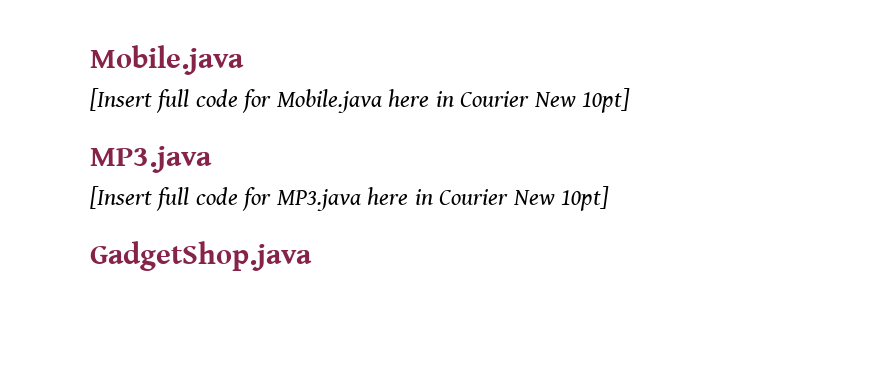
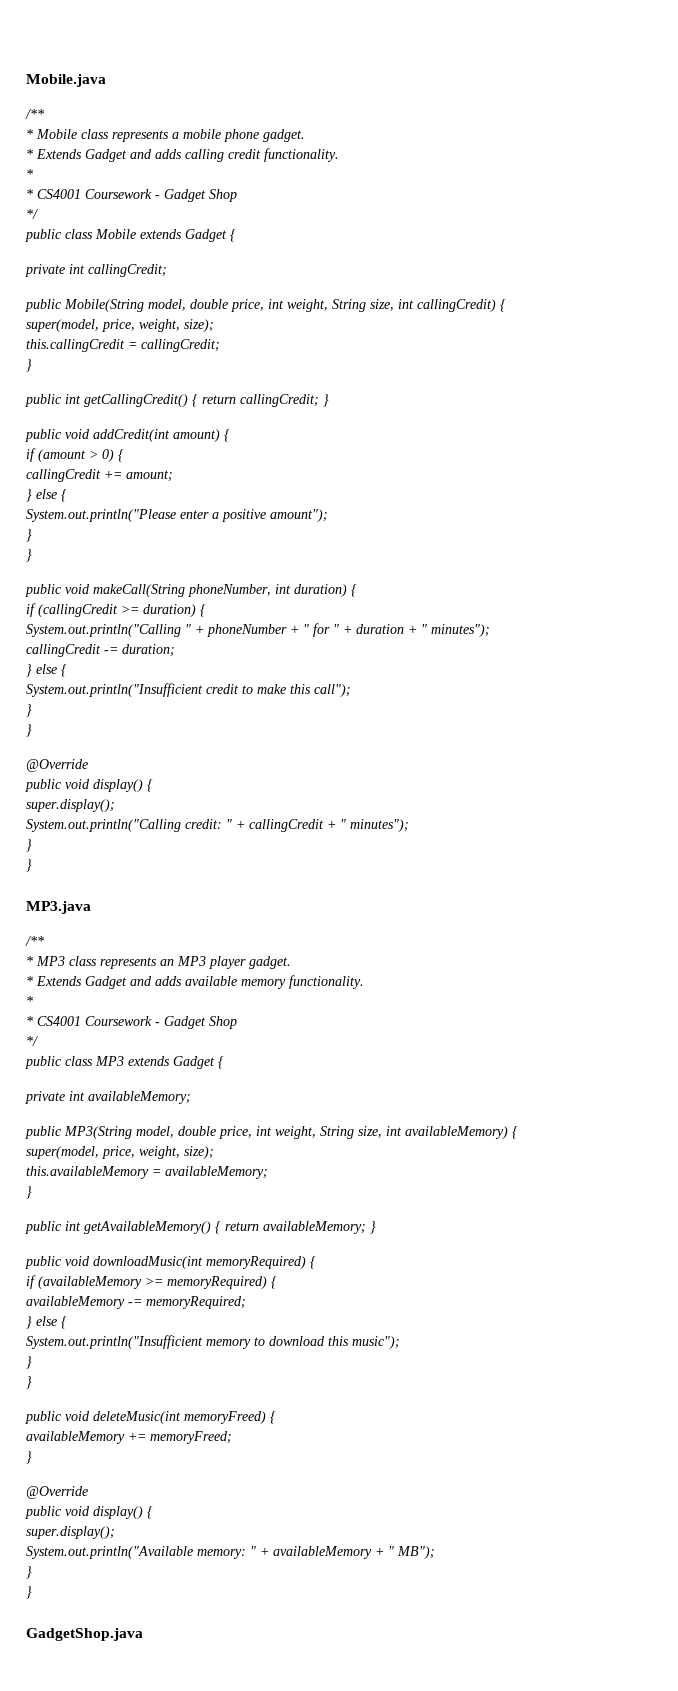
[90,88,631,113] [90,146,212,173] [90,186,610,211] [Insert full code for Mobile.java here in Courier New 10pt] // MP3.java // [Insert full code for MP3.java here in Courier New 10pt] -> [25,109,44,119] [26,129,305,142] [26,148,339,162] [26,169,33,179] [26,189,237,202] [26,209,38,219] [25,229,236,242] [25,264,167,277] [25,299,506,312] [26,319,214,332] [26,339,220,352] [26,359,32,372] [25,394,329,407] [25,429,230,442] [26,448,124,462] [26,469,173,482] [26,489,67,502] [26,509,328,522] [26,529,32,542] [26,549,32,562] [25,584,357,597] [26,603,206,617] [26,623,490,637] [26,644,175,657] [26,664,67,677] [26,683,351,697] [26,704,32,717] [26,724,32,737] [26,759,88,772] [25,779,153,792] [26,799,115,812] [26,819,409,832] [26,839,32,852] [26,859,32,872] [26,901,91,914] [25,936,44,946] [26,956,291,969] [26,975,364,989] [26,996,33,1006] [26,1016,237,1029] [26,1036,38,1046] [25,1056,224,1069] [25,1091,191,1104] [25,1126,518,1139] [26,1146,214,1159] [26,1166,268,1179] [26,1186,32,1199] [25,1221,376,1234] [25,1256,316,1269] [26,1275,277,1289] [26,1296,246,1309] [26,1316,67,1329] [26,1335,400,1349] [26,1356,32,1369] [26,1376,32,1389] [25,1411,276,1424] [26,1431,232,1444] [26,1451,32,1464] [26,1486,88,1499] [25,1506,153,1519] [26,1526,115,1539] [26,1546,435,1559] [26,1566,32,1579] [26,1586,32,1599] /** // * Mobile class represents a mobile phone gadget. // * Extends Gadget and adds calling credit functionality. // * // * CS4001 Coursework - Gadget Shop // */ // public class Mobile extends Gadget { // private int callingCredit; // public Mobile(String model, double price, int weight, String size, int callingCredit) { // super(model, price, weight, size); // this.callingCredit = callingCredit; // } // public int getCallingCredit() { return callingCredit; } // public void addCredit(int amount) { // if (amount > 0) { // callingCredit += amount; // } else { // System.out.println("Please enter a positive amount"); // } // } // public void makeCall(String phoneNumber, int duration) { // if (callingCredit >= duration) { // System.out.println("Calling " + phoneNumber + " for " + duration + " minutes"); // callingCredit -= duration; // } else { // System.out.println("Insufficient credit to make this call"); // } // } // @Override // public void display() { // super.display(); // System.out.println("Calling credit: " + callingCredit + " minutes"); // } // } // MP3.java // /** // * MP3 class represents an MP3 player gadget. // * Extends Gadget and adds available memory functionality. // * // * CS4001 Coursework - Gadget Shop // */ // public class MP3 extends Gadget { // private int availableMemory; // public MP3(String model, double price, int weight, String size, int availableMemory) { // super(model, price, weight, size); // this.availableMemory = availableMemory; // } // public int getAvailableMemory() { return availableMemory; } // public void downloadMusic(int memoryRequired) { // if (availableMemory >= memoryRequired) { // availableMemory -= memoryRequired; // } else { // System.out.println("Insufficient memory to download this music"); // } // } // public void deleteMusic(int memoryFreed) { // availableMemory += memoryFreed; // } // @Override // public void display() { // super.display(); // System.out.println("Available memory: " + availableMemory + " MB"); // } // }

